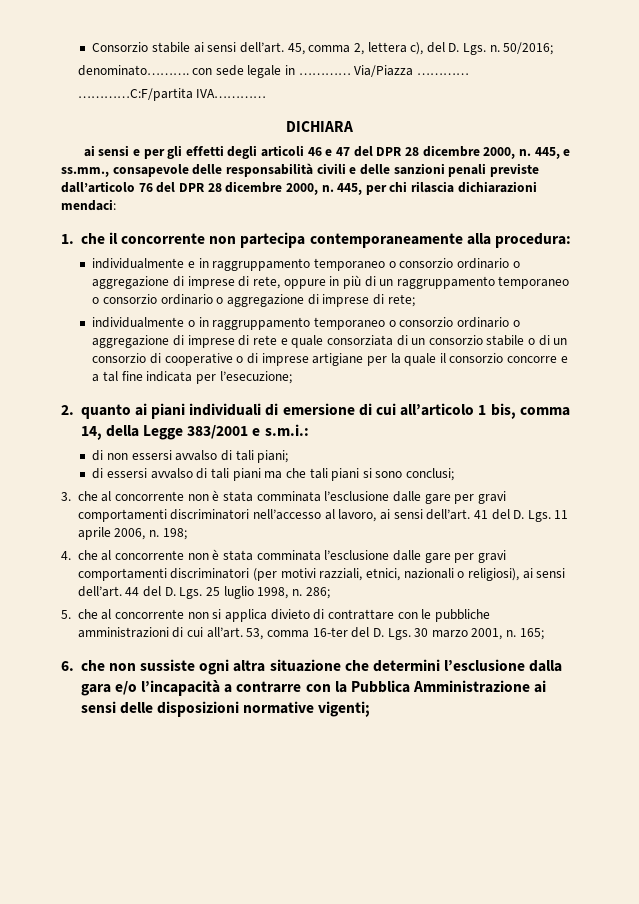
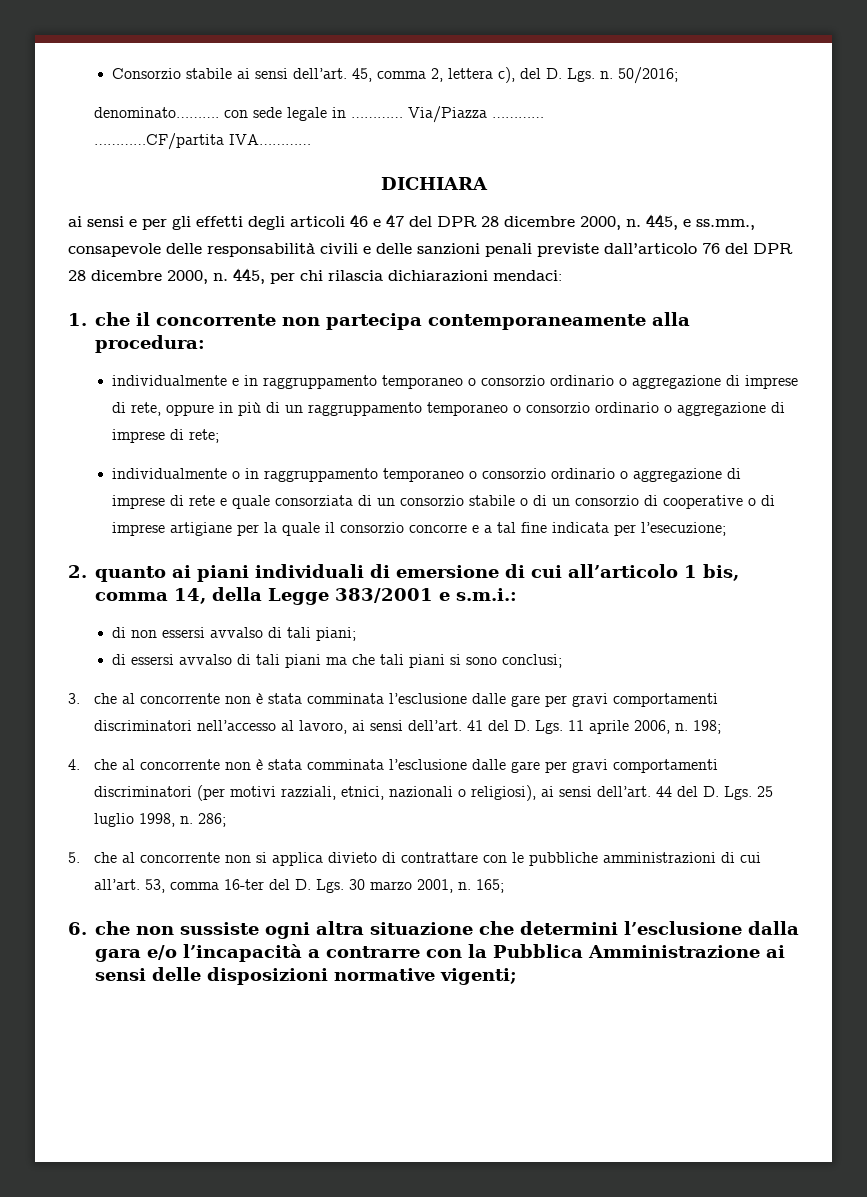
[77,88,193,101] …………C:F/partita -> [94,133,225,150] …………CF/partita

